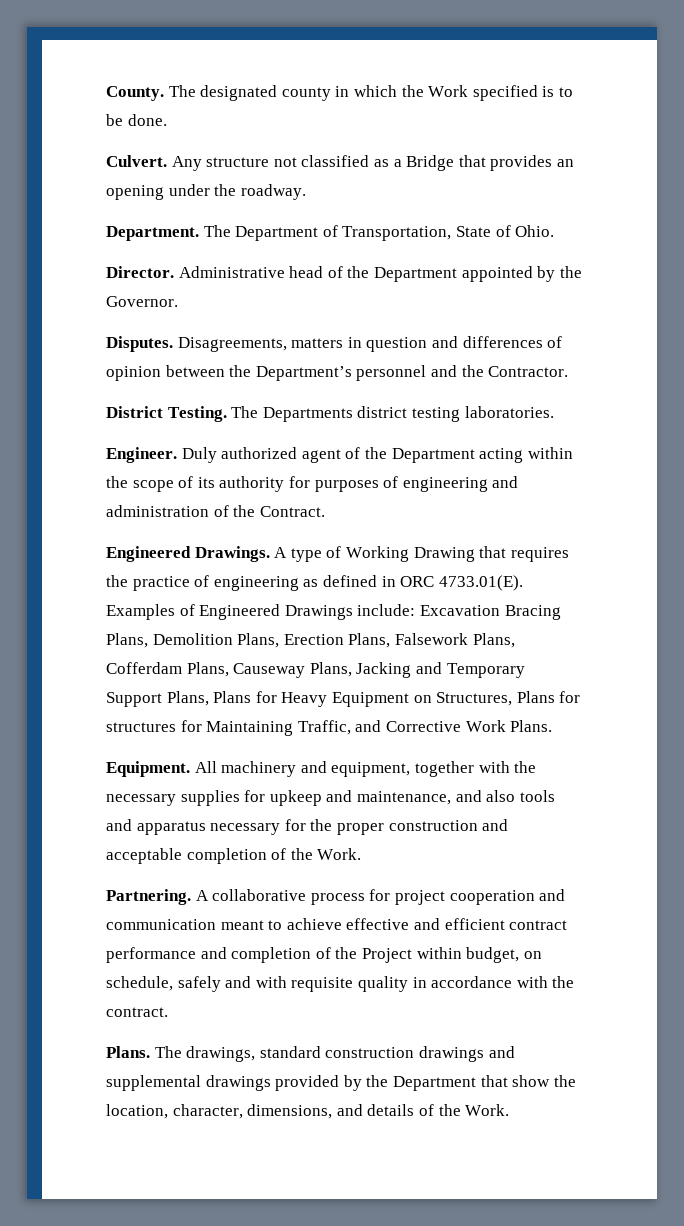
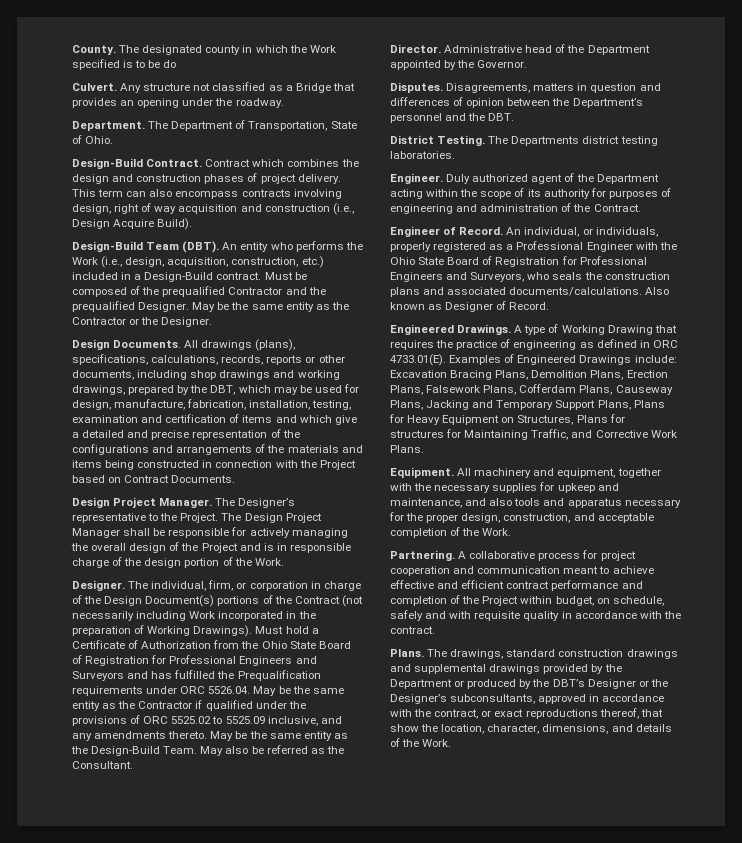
[127,114,167,126] done. -> [163,60,177,68] do
(555, 231) none -> [72,158,359,169] [72,173,341,184] [72,189,342,199] [72,203,354,215] [72,218,193,230] [72,241,363,253] [72,256,324,268] [72,272,307,282] [72,286,326,297] [72,301,349,312] [72,317,213,327] [72,339,296,351] [72,354,345,365] [72,370,340,380] [72,384,359,395] [72,399,352,410] [72,414,357,425] [72,429,300,440] [72,444,363,455] [72,460,356,470] [72,475,236,483] [72,497,296,508] [72,513,322,523] [72,527,348,538] [71,542,351,553] [72,557,284,568] [72,580,361,591] [72,595,363,607] [72,611,316,621] [72,625,319,637] [72,640,351,649] [72,655,317,666] [72,670,321,681] [72,686,344,696] [72,700,306,711] [72,715,342,726] [72,731,348,741] [71,745,344,756] [72,761,133,769] // Design-Build Contract. Contract which combines the design and construction phases of project delivery. This term can also encompass contracts involving design, right of way acquisition and construction (i.e., Design Acquire Build). // Design-Build Team (DBT). An entity who performs the Work (i.e., design, acquisition, construction, etc.) included in a Design-Build contract. Must be composed of the prequalified Contractor and the prequalified Designer. May be the same entity as the Contractor or the Designer. // Design Documents. All drawings (plans), specifications, calculations, records, reports or other documents, including shop drawings and working drawings, prepared by the DBT, which may be used for design, manufacture, fabrication, installation, testing, examination and certification of items and which give a detailed and precise representation of the configurations and arrangements of the materials and items being constructed in connection with the Project based on Contract Documents. // Design Project Manager. The Designer’s representative to the Project. The Design Project Manager shall be responsible for actively managing the overall design of the Project and is in responsible charge of the design portion of the Work. // Designer. The individual, firm, or corporation in charge of the Design Document(s) portions of the Contract (not necessarily including Work incorporated in the preparation of Working Drawings). Must hold a Certificate of Authorization from the Ohio State Board of Registration for Professional Engineers and Surveyors and has fulfilled the Prequalification requirements under ORC 5526.04. May be the same entity as the Contractor if qualified under the provisions of ORC 5525.02 to 5525.09 inclusive, and any amendments thereto. May be the same entity as the Design-Build Team. May also be referred as the Consultant.
[488,366,569,377] Contractor. -> [488,113,515,121] DBT.
(325, 511) none -> [390,226,658,237] [390,241,677,252] [390,256,647,267] [390,272,670,282] [390,287,670,297] [390,301,550,312] // Engineer of Record. An individual, or individuals, properly registered as a Professional Engineer with the Ohio State Board of Registration for Professional Engineers and Surveyors, who seals the construction plans and associated documents/calculations. Also known as Designer of Record.
[388,820,478,831] construction -> [461,513,571,523] design, construction,
(476, 1083) none -> [454,679,668,689] [390,694,665,704] [390,708,639,719] or produced by the DBT’s Designer or the Designer’s subconsultants, approved in accordance with the contract, or exact reproductions thereof,

